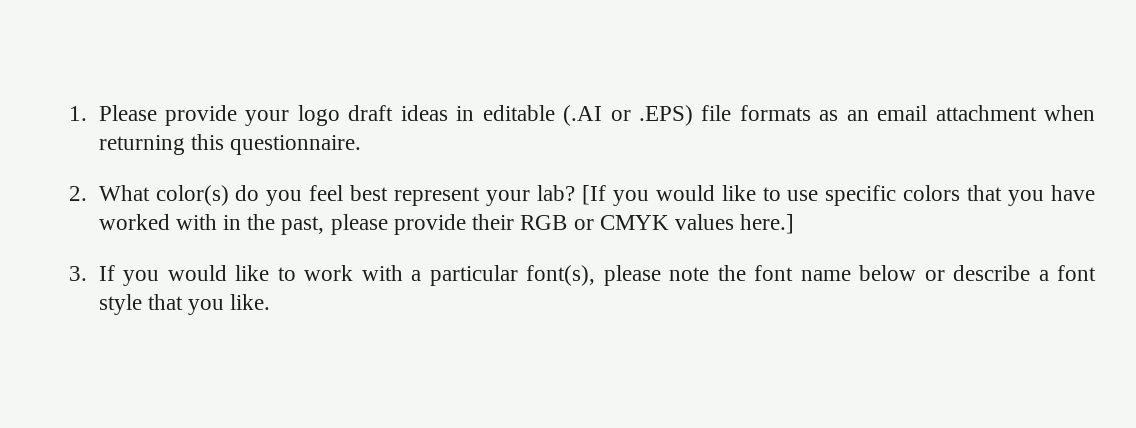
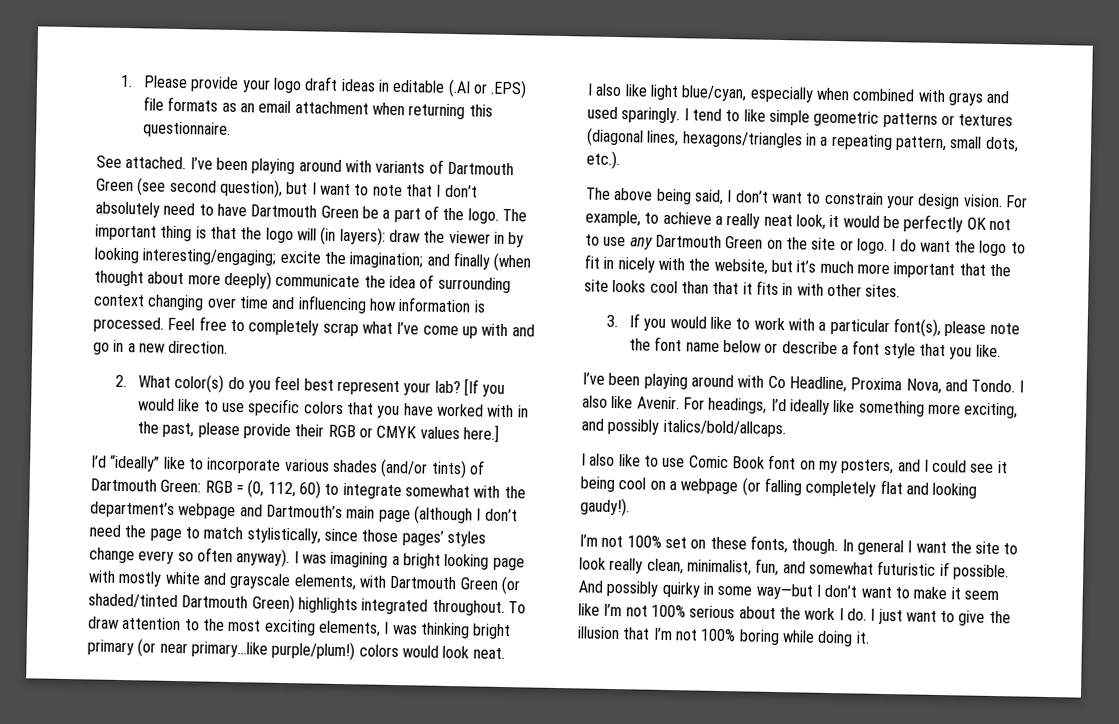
(362, 145) none -> [96,155,514,176] [96,177,478,198] [95,201,527,224] [95,224,525,248] [94,247,532,272] [94,270,511,294] [93,294,486,314] [93,316,535,339] [93,339,229,355] // See attached. I’ve been playing around with variants of Dartmouth Green (see second question), but I want to note that I don’t absolutely need to have Dartmouth Green be a part of the logo. The important thing is that the logo will (in layers): draw the viewer in by looking interesting/engaging; excite the imagination; and finally (when thought about more deeply) communicate the idea of surrounding context changing over time and influencing how information is processed. Feel free to completely scrap what I’ve come up with and go in a new direction.
(795, 224) none -> [90,454,485,479] [90,478,526,500] [90,501,518,525] [89,524,486,547] [89,547,525,571] [88,570,521,595] [88,593,526,617] [88,616,512,640] [87,638,505,661] [587,83,1011,106] [587,106,1014,128] [586,127,1019,153] [586,150,620,170] [585,187,1028,210] [585,210,1011,233] [585,234,1026,257] [584,254,1011,279] [584,279,901,298] // I’d “ideally” like to incorporate various shades (and/or tints) of Dartmouth Green: RGB = (0, 112, 60) to integrate somewhat with the department’s webpage and Dartmouth’s main page (although I don’t need the page to match stylistically, since those pages’ styles change every so often anyway). I was imagining a bright looking page with mostly white and grayscale elements, with Dartmouth Green (or shaded/tinted Dartmouth Green) highlights integrated throughout. To draw attention to the most exciting elements, I was thinking bright primary (or near primary…like purple/plum!) colors would look neat. // I also like light blue/cyan, especially when combined with grays and used sparingly. I tend to like simple geometric patterns or textures (diagonal lines, hexagons/triangles in a repeating pattern, small dots, etc.). // The above being said, I don’t want to constrain your design vision. For example, to achieve a really neat look, it would be perfectly OK not to use any Dartmouth Green on the site or logo. I do want the logo to fit in nicely with the website, but it’s much more important that the site looks cool than that it fits in with other sites.
(271, 302) none -> [582,372,1024,395] [582,395,1019,419] [581,418,786,438] [581,453,1008,475] [580,476,978,499] [580,497,630,517] [579,534,1019,556] [579,557,1009,581] [578,580,999,601] [578,603,1011,626] [577,626,870,647] // I’ve been playing around with Co Headline, Proxima Nova, and Tondo. I also like Avenir. For headings, I’d ideally like something more exciting, and possibly italics/bold/allcaps. // I also like to use Comic Book font on my posters, and I could see it being cool on a webpage (or falling completely flat and looking gaudy!). // I’m not 100% set on these fonts, though. In general I want the site to look really clean, minimalist, fun, and somewhat futuristic if possible. And possibly quirky in some way—but I don’t want to make it seem like I’m not 100% serious about the work I do. I just want to give the illusion that I’m not 100% boring while doing it.

